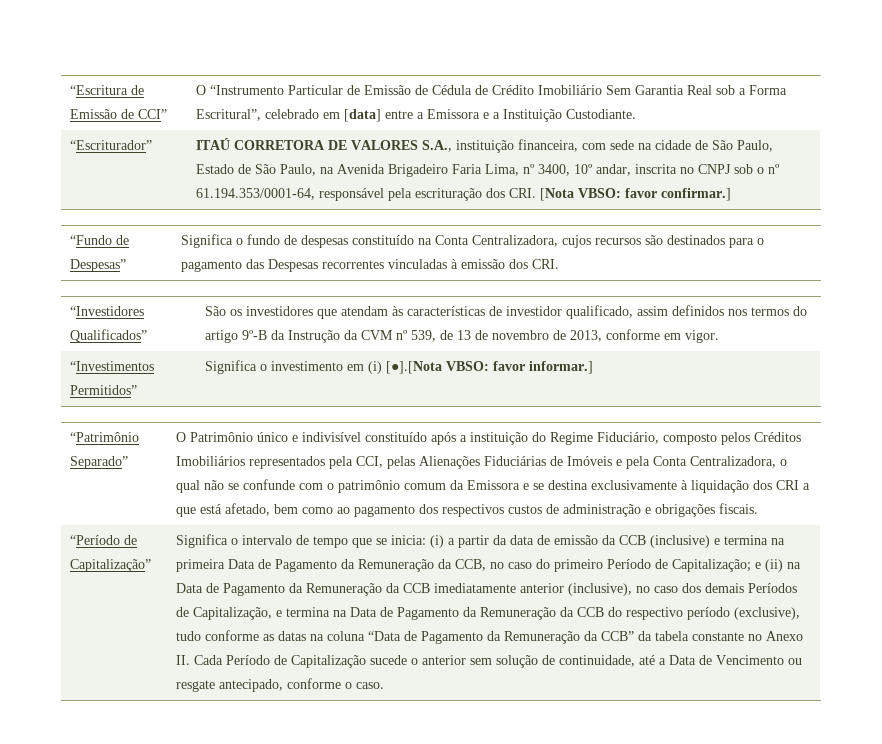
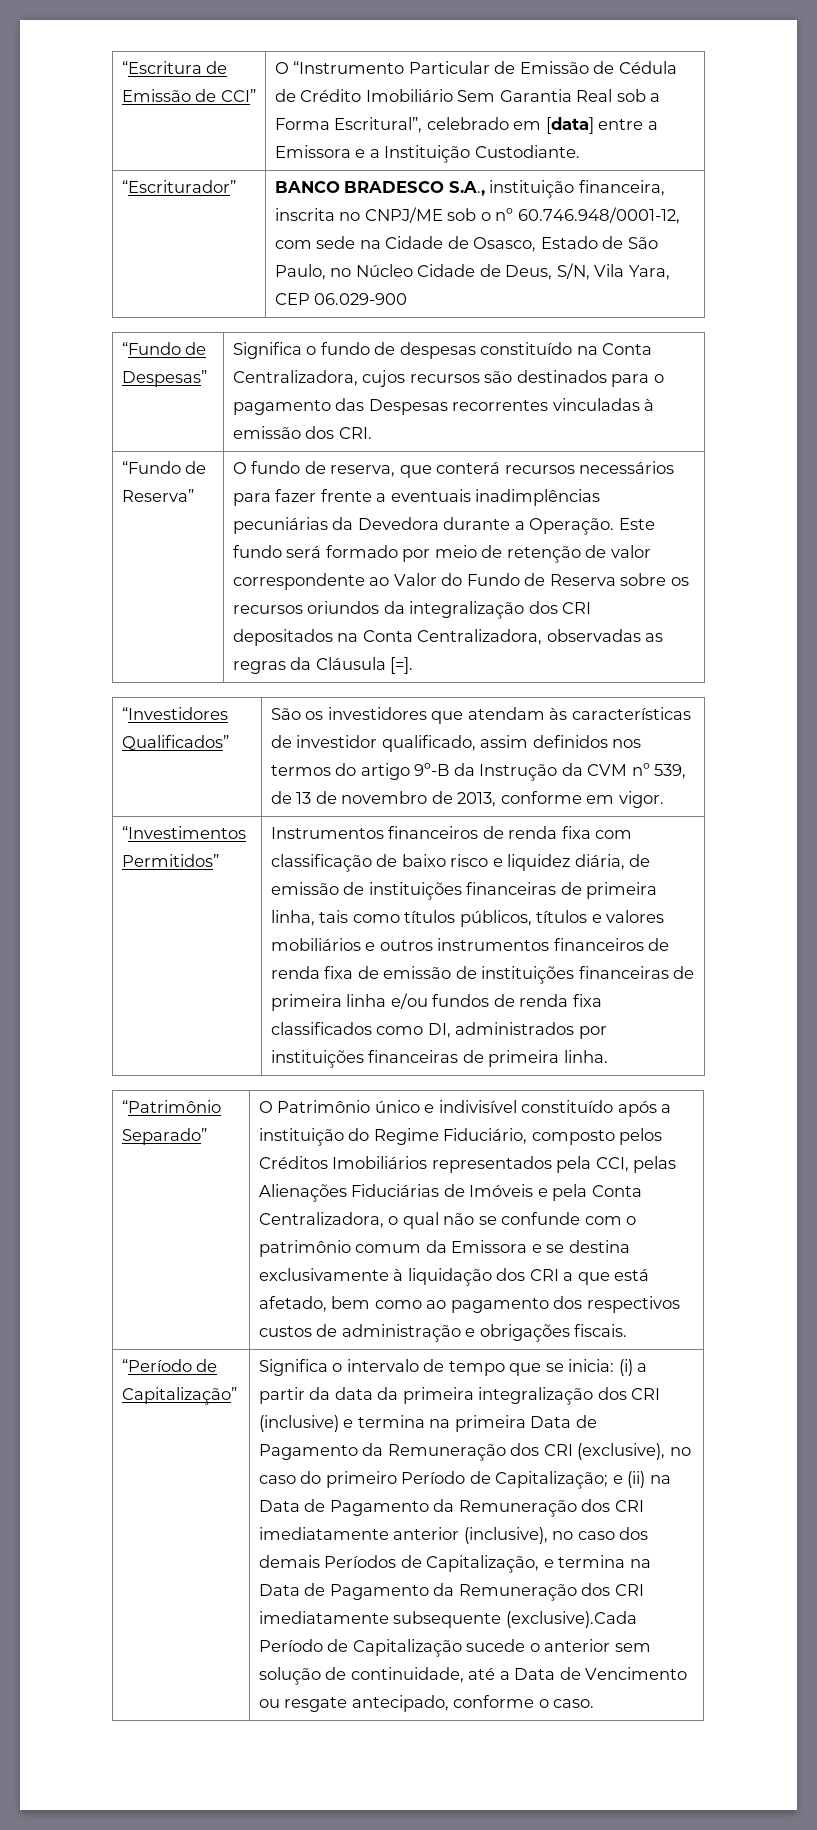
[195,138,773,153] [195,164,780,177] [195,188,731,201] ITAÚ CORRETORA DE VALORES S.A., instituição financeira, com sede na cidade de São Paulo, Estado de São Paulo, na Avenida Brigadeiro Faria Lima, nº 3400, 10º andar, inscrita no CNPJ sob o nº 61.194.353/0001-64, responsável pela escrituração dos CRI. [Nota VBSO: favor confirmar.] -> [274,180,665,198] [274,207,680,224] [274,236,658,252] [274,263,670,280] [274,293,408,305] BANCO BRADESCO S.A., instituição financeira, inscrita no CNPJ/ME sob o nº 60.746.948/0001-12, com sede na Cidade de Osasco, Estado de São Paulo, no Núcleo Cidade de Deus, S/N, Vila Yara, CEP 06.029-900
(559, 264) none -> [121,461,207,474] [121,489,194,502] [232,461,675,478] [232,489,601,506] [232,517,655,535] [232,545,651,563] [232,573,689,590] [232,601,592,619] [232,629,664,646] [232,657,414,674] // “Fundo de Reserva” | O fundo de reserva, que conterá recursos necessários para fazer frente a eventuais inadimplências pecuniárias da Devedora durante a Operação. Este fundo será formado por meio de retenção de valor correspondente ao Valor do Fundo de Reserva sobre os recursos oriundos da integralização dos CRI depositados na Conta Centralizadora, observadas as regras da Cláusula [=].
[204,360,593,374] Significa o investimento em (i) [●].[Nota VBSO: favor informar.] -> [270,826,633,839] [270,854,651,872] [270,882,658,900] [270,910,665,927] [270,938,670,951] [270,966,695,984] [270,993,602,1011] [270,1022,607,1039] [270,1050,608,1068] Instrumentos financeiros de renda fixa com classificação de baixo risco e liquidez diária, de emissão de instituições financeiras de primeira linha, tais como títulos públicos, títulos e valores mobiliários e outros instrumentos financeiros de renda fixa de emissão de instituições financeiras de primeira linha e/ou fundos de renda fixa classificados como DI, administrados por instituições financeiras de primeira linha.
[536,535,646,545] de emissão da CCB -> [377,1387,661,1405] da primeira integralização dos CRI
[437,559,486,571] da CCB, -> [510,1443,666,1460] dos CRI (exclusive),
[385,583,430,593] da CCB -> [581,1499,644,1512] dos CRI
[559,607,800,620] [175,630,803,644] [175,655,223,665] da CCB do respectivo período (exclusive), tudo conforme as datas na coluna “Data de Pagamento da Remuneração da CCB” da tabela constante no Anexo II. Cada -> [581,1583,644,1596] [258,1611,637,1628] dos CRI imediatamente subsequente (exclusive).Cada

